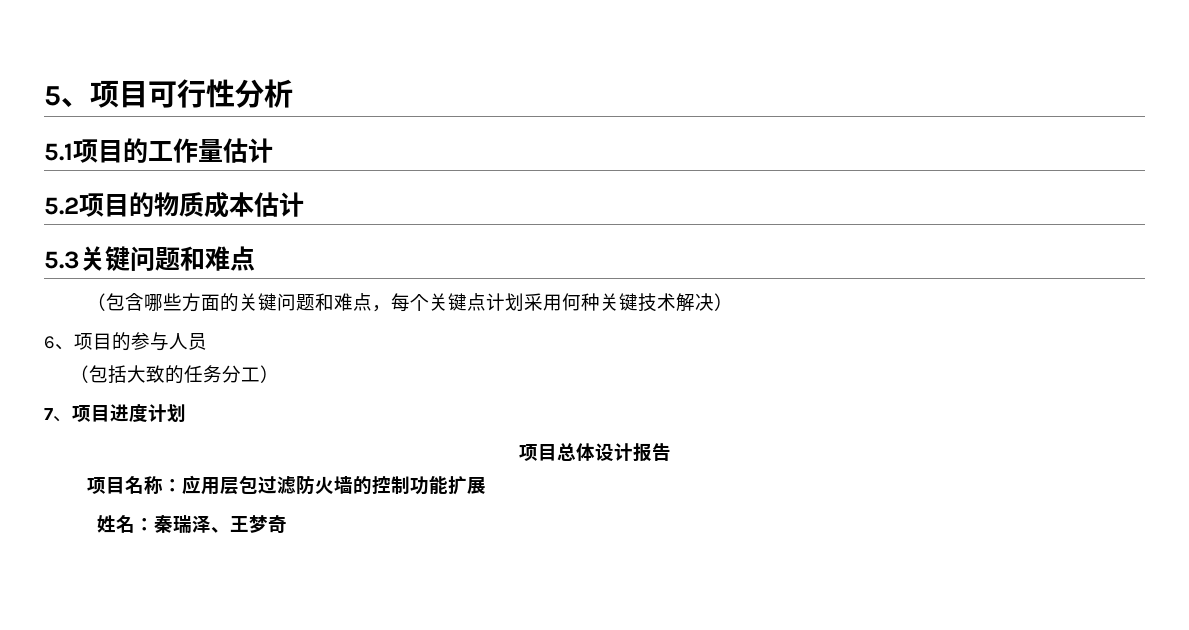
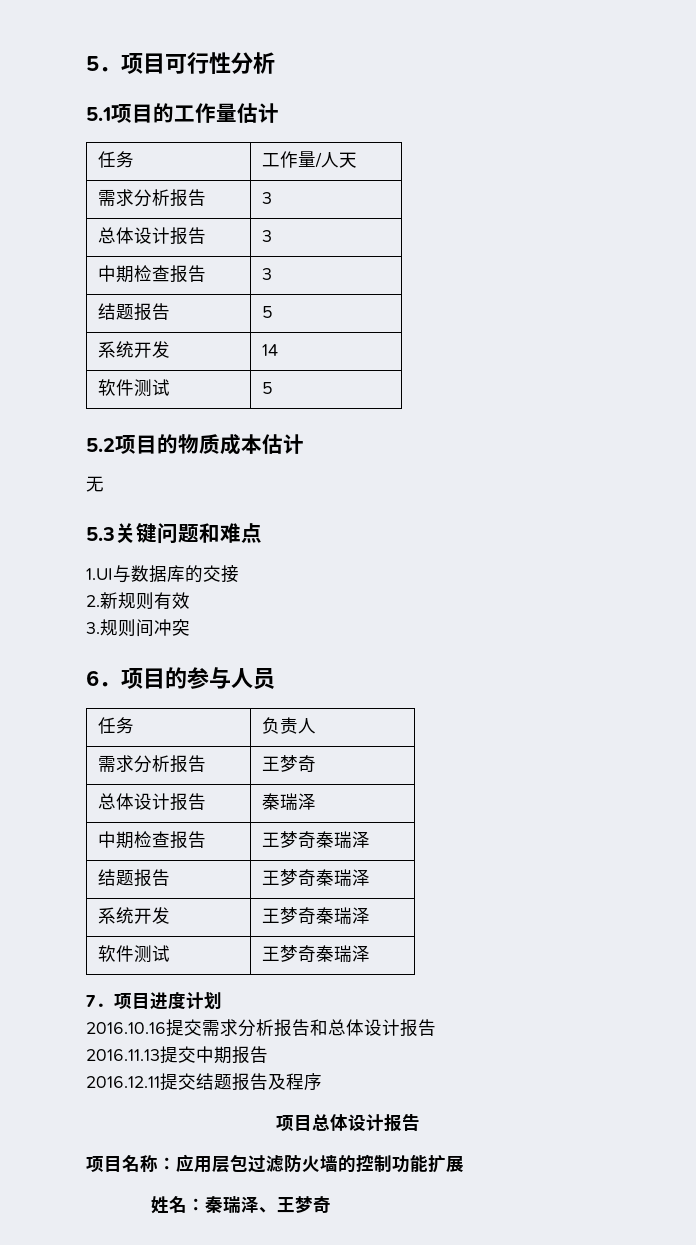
[44,86,90,107] 5、 -> [86,56,121,72] 5．
(273, 150) none -> [98,151,135,168] [262,151,358,168] [98,189,207,207] [262,192,273,204] [98,227,207,245] [262,230,273,242] [98,265,207,283] [262,268,273,280] [98,303,171,321] [262,306,274,318] [98,341,171,358] [262,344,279,356] [98,379,171,397] [262,382,274,394] // 任务 | 工作量/人天 // 需求分析报告 | 3 // 总体设计报告 | 3 // 中期检查报告 | 3 // 结题报告 | 5 // 系统开发 | 14 // 软件测试 | 5
(304, 204) none -> [86,476,104,492] // 无
[87,293,734,312] [44,332,207,351] [70,365,280,384] （包含哪些方面的关键问题和难点，每个关键点计划采用何种关键技术解决） // 6、项目的参与人员 // （包括大致的任务分工） -> [86,565,239,583] [86,592,190,610] [86,619,190,637] [86,667,275,690] [98,717,135,734] [262,717,317,734] [98,755,207,773] [262,755,317,772] [98,793,207,811] [262,793,317,810] [98,831,207,849] [262,831,371,848] [98,869,171,887] [262,869,371,886] [98,907,171,924] [262,907,371,924] [98,945,171,963] [262,945,371,962] 1.UI与数据库的交接 // 2.新规则有效 // 3.规则间冲突 // 6．项目的参与人员 // 任务 | 负责人 // 需求分析报告 | 王梦奇 // 总体设计报告 | 秦瑞泽 // 中期检查报告 | 王梦奇秦瑞泽 // 结题报告 | 王梦奇秦瑞泽 // 系统开发 | 王梦奇秦瑞泽 // 软件测试 | 王梦奇秦瑞泽
[53,416,72,422] 、 -> [96,1003,114,1007] ．
(186, 413) none -> [86,1019,436,1037] [86,1046,268,1064] [86,1073,322,1091] // 2016.10.16提交需求分析报告和总体设计报告 // 2016.11.13提交中期报告 // 2016.12.11提交结题报告及程序

